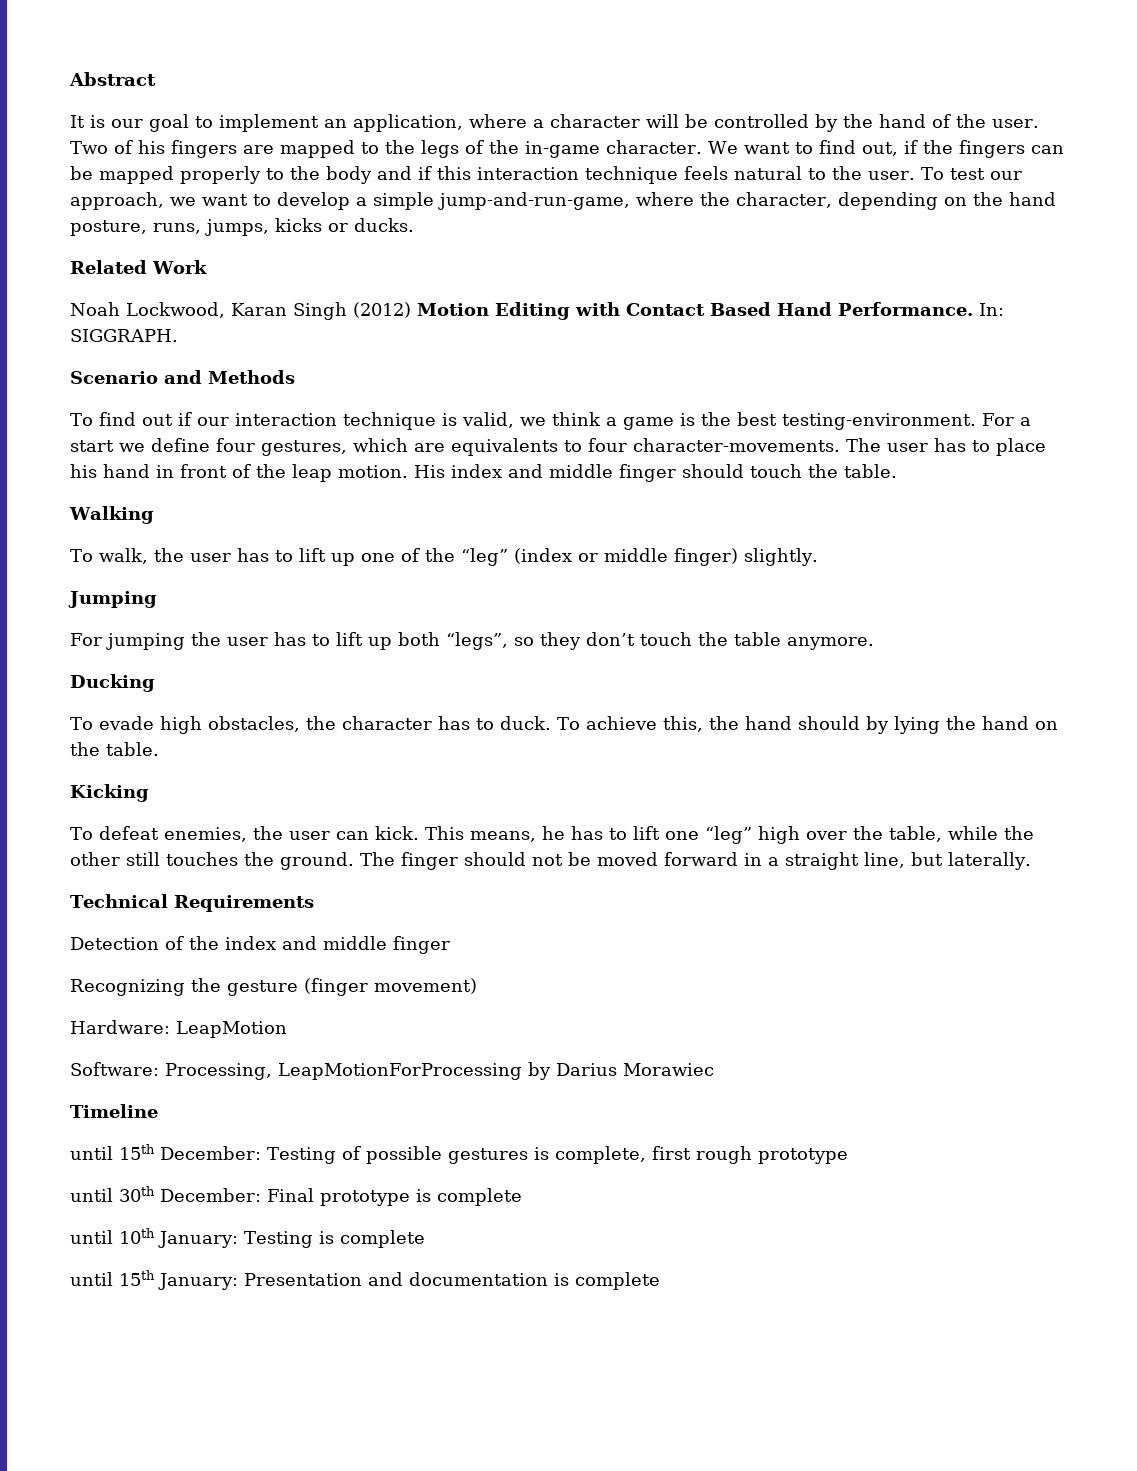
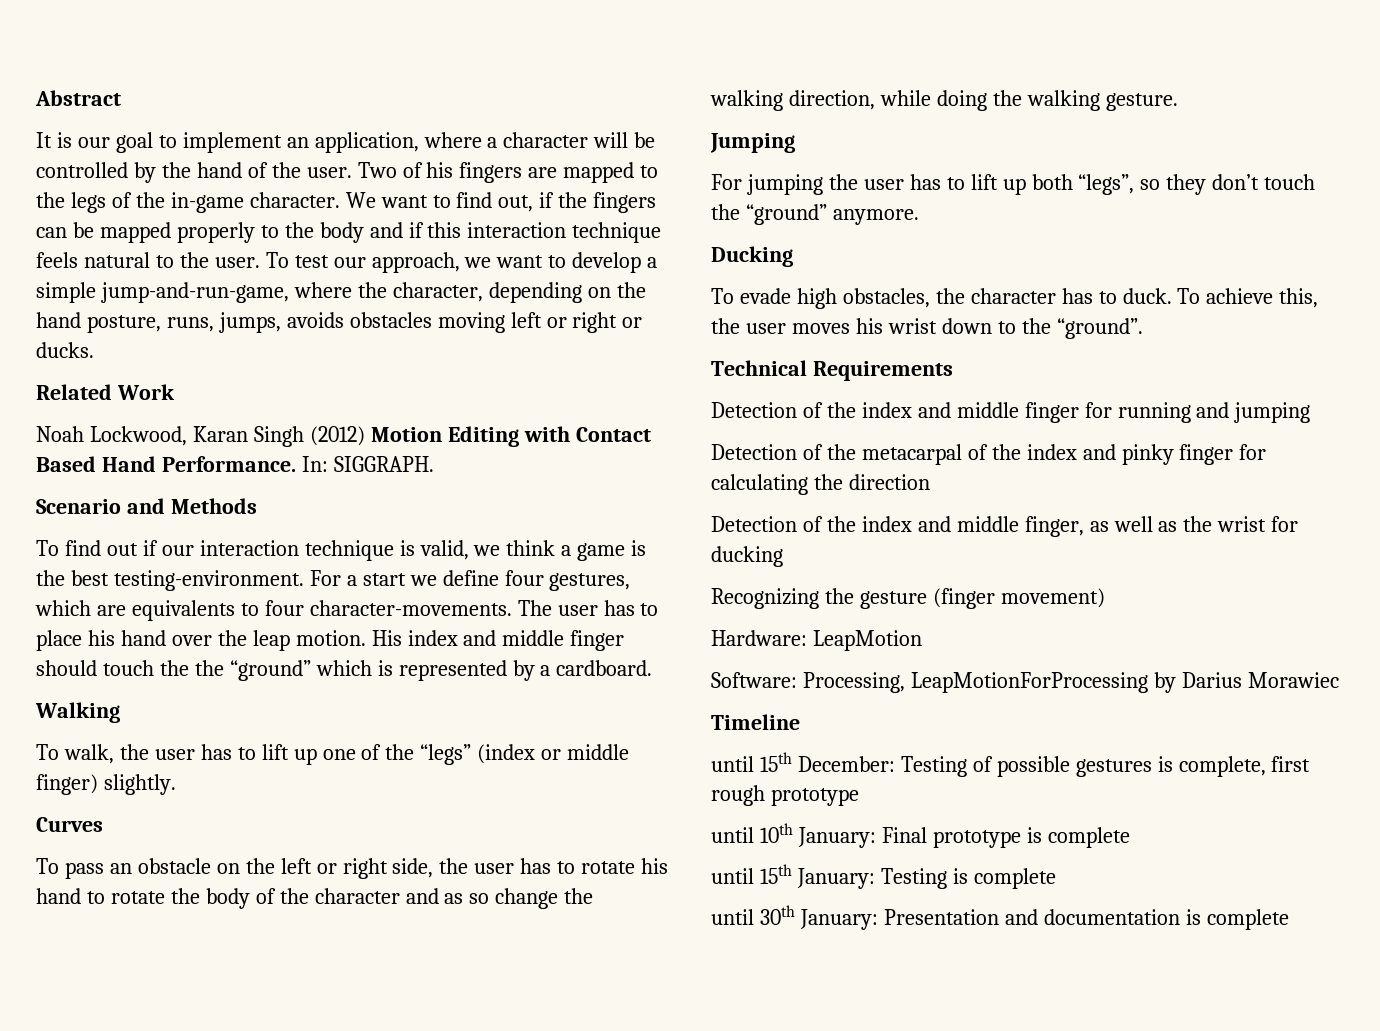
[275,218,322,232] kicks -> [286,312,618,333] avoids obstacles moving left or right
[156,464,251,478] in front of -> [171,635,212,646] over
[844,464,897,478] table. -> [194,660,653,681] the “ground” which is represented by a cardboard.
[460,548,508,566] “leg” -> [420,744,472,765] “legs”
(818, 557) none -> [36,817,103,832] [36,858,669,879] [36,888,594,909] [710,90,1178,111] // Curves // To pass an obstacle on the left or right side, the user has to rotate his hand to rotate the body of the character and as so change the walking direction, while doing the walking gesture.
[733,632,781,646] table -> [745,204,827,225] “ground”
[744,716,1058,734] [70,742,159,756] [70,784,149,802] [70,826,1034,844] [70,852,1031,870] hand should by lying the hand on the table. // Kicking // To defeat enemies, the user can kick. This means, he has to lift one “leg” high over the table, while the other still touches the ground. The finger should not be moved forward in a straight line, but laterally. -> [745,318,1143,339] user moves his wrist down to the “ground”.
(450, 945) none -> [1084,402,1311,423] [711,444,1267,465] [711,474,930,495] [711,516,1299,537] [711,546,783,567] for running and jumping // Detection of the metacarpal of the index and pinky finger for calculating the direction // Detection of the index and middle finger, as well as the wrist for ducking
[119,1186,261,1202] 30th December: -> [759,823,876,848] 10th January:
[119,1228,155,1244] 10th -> [759,864,792,884] 15th
[119,1270,155,1286] 15th -> [759,905,795,925] 30th

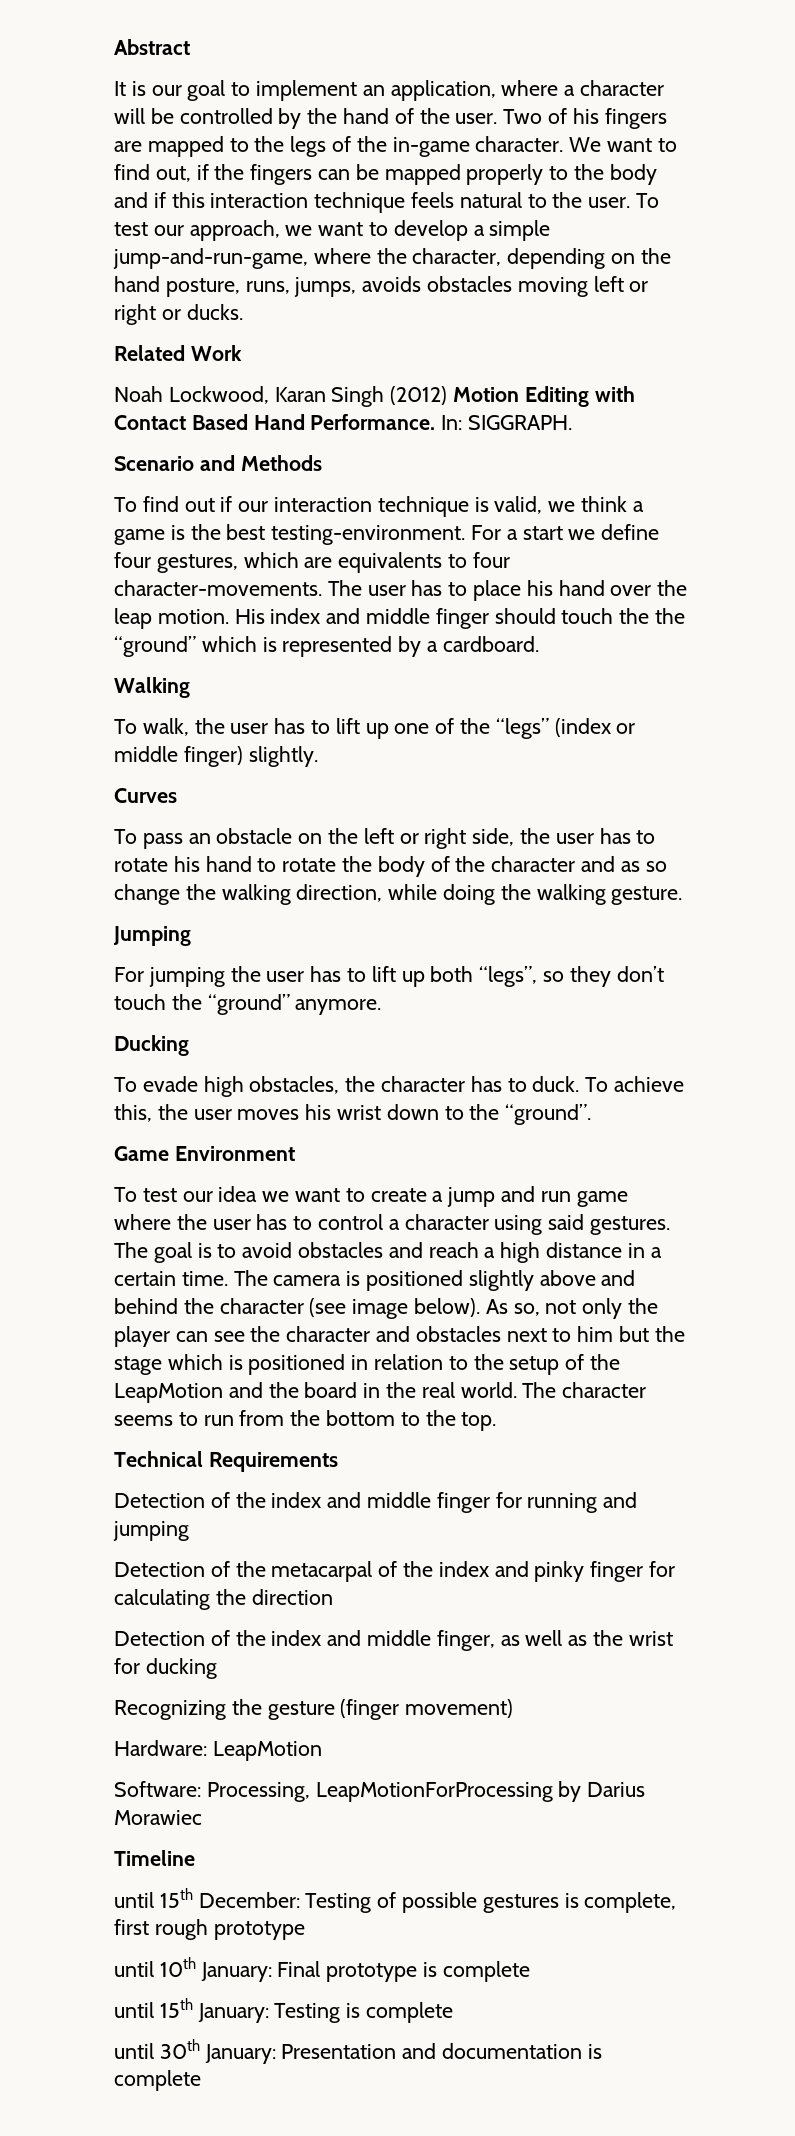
(1143, 328) none -> [114,1146,295,1161] [114,1186,628,1207] [114,1214,671,1235] [114,1242,662,1263] [114,1270,636,1291] [114,1298,659,1319] [114,1326,685,1347] [114,1354,621,1375] [114,1382,647,1403] [114,1410,497,1431] // Game Environment // To test our idea we want to create a jump and run game where the user has to control a character using said gestures. The goal is to avoid obstacles and reach a high distance in a certain time. The camera is positioned slightly above and behind the character (see image below). As so, not only the player can see the character and obstacles next to him but the stage which is positioned in relation to the setup of the LeapMotion and the board in the real world. The character seems to run from the bottom to the top.

